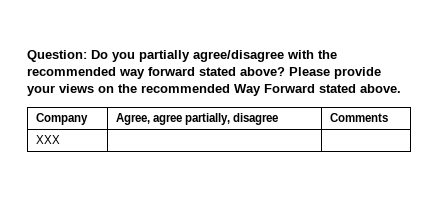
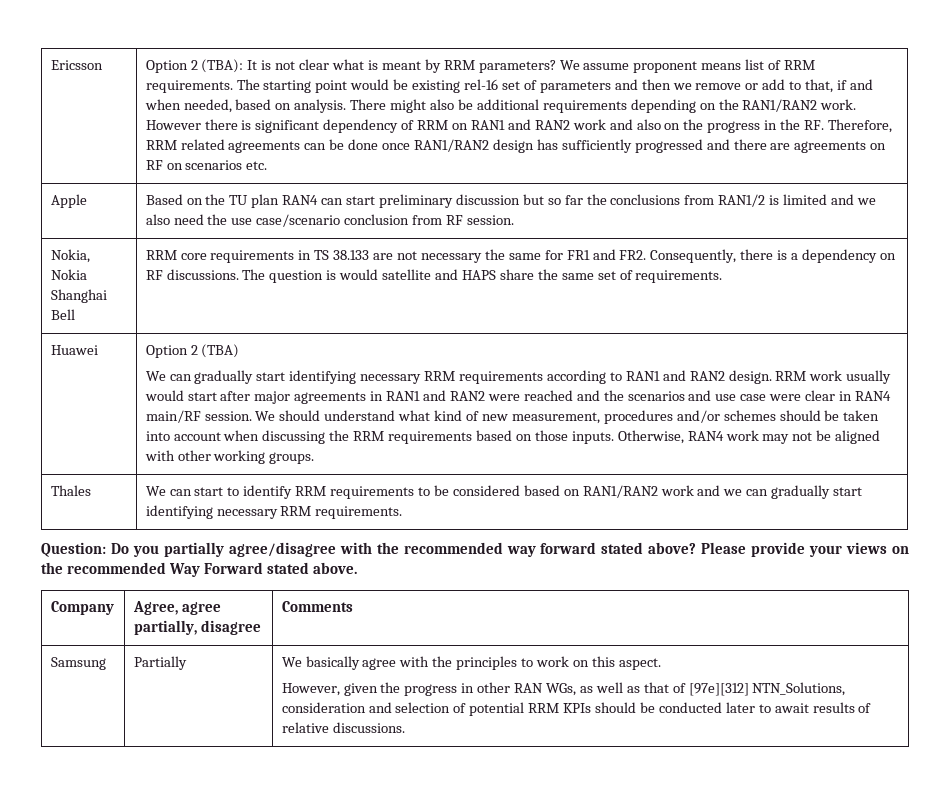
(27, 56) none -> [50,60,103,70] [145,59,816,73] [145,79,873,93] [144,99,857,113] [145,119,892,133] [145,139,887,153] [145,160,268,170] [50,194,87,208] [145,194,876,208] [145,214,514,227] [50,249,90,263] [50,269,87,280] [50,289,107,303] [50,309,75,320] [145,249,896,263] [145,269,723,283] [50,345,98,355] [145,344,240,358] [145,370,892,384] [144,390,891,404] [145,410,880,424] [145,430,881,444] [144,450,315,464] [50,485,91,496] [145,485,863,499] [145,505,403,519] Ericsson | Option 2 (TBA): It is not clear what is meant by RRM parameters? We assume proponent means list of RRM requirements. The starting point would be existing rel-16 set of parameters and then we remove or add to that, if and when needed, based on analysis. There might also be additional requirements depending on the RAN1/RAN2 work. However there is significant dependency of RRM on RAN1 and RAN2 work and also on the progress in the RF. Therefore, RRM related agreements can be done once RAN1/RAN2 design has sufficiently progressed and there are agreements on RF on scenarios etc. // Apple | Based on the TU plan RAN4 can start preliminary discussion but so far the conclusions from RAN1/2 is limited and we also need the use case/scenario conclusion from RF session. // Nokia, Nokia Shanghai Bell | RRM core requirements in TS 38.133 are not necessary the same for FR1 and FR2. Consequently, there is a dependency on RF discussions. The question is would satellite and HAPS share the same set of requirements. // Huawei | Option 2 (TBA) // We can gradually start identifying necessary RRM requirements according to RAN1 and RAN2 design. RRM work usually would start after major agreements in RAN1 and RAN2 were reached and the scenarios and use case were clear in RAN4 main/RF session. We should understand what kind of new measurement, procedures and/or schemes should be taken into account when discussing the RRM requirements based on those inputs. Otherwise, RAN4 work may not be aligned with other working groups. // Thales | We can start to identify RRM requirements to be considered based on RAN1/RAN2 work and we can gradually start identifying necessary RRM requirements. //
[35,135,60,144] XXX | | -> [50,657,106,670] [133,656,187,670] [281,656,661,670] [281,682,846,696] [281,702,872,716] [281,722,405,733] Samsung | Partially | We basically agree with the principles to work on this aspect. // However, given the progress in other RAN WGs, as well as that of [97e][312] NTN_Solutions, consideration and selection of potential RRM KPIs should be conducted later to await results of relative discussions.

